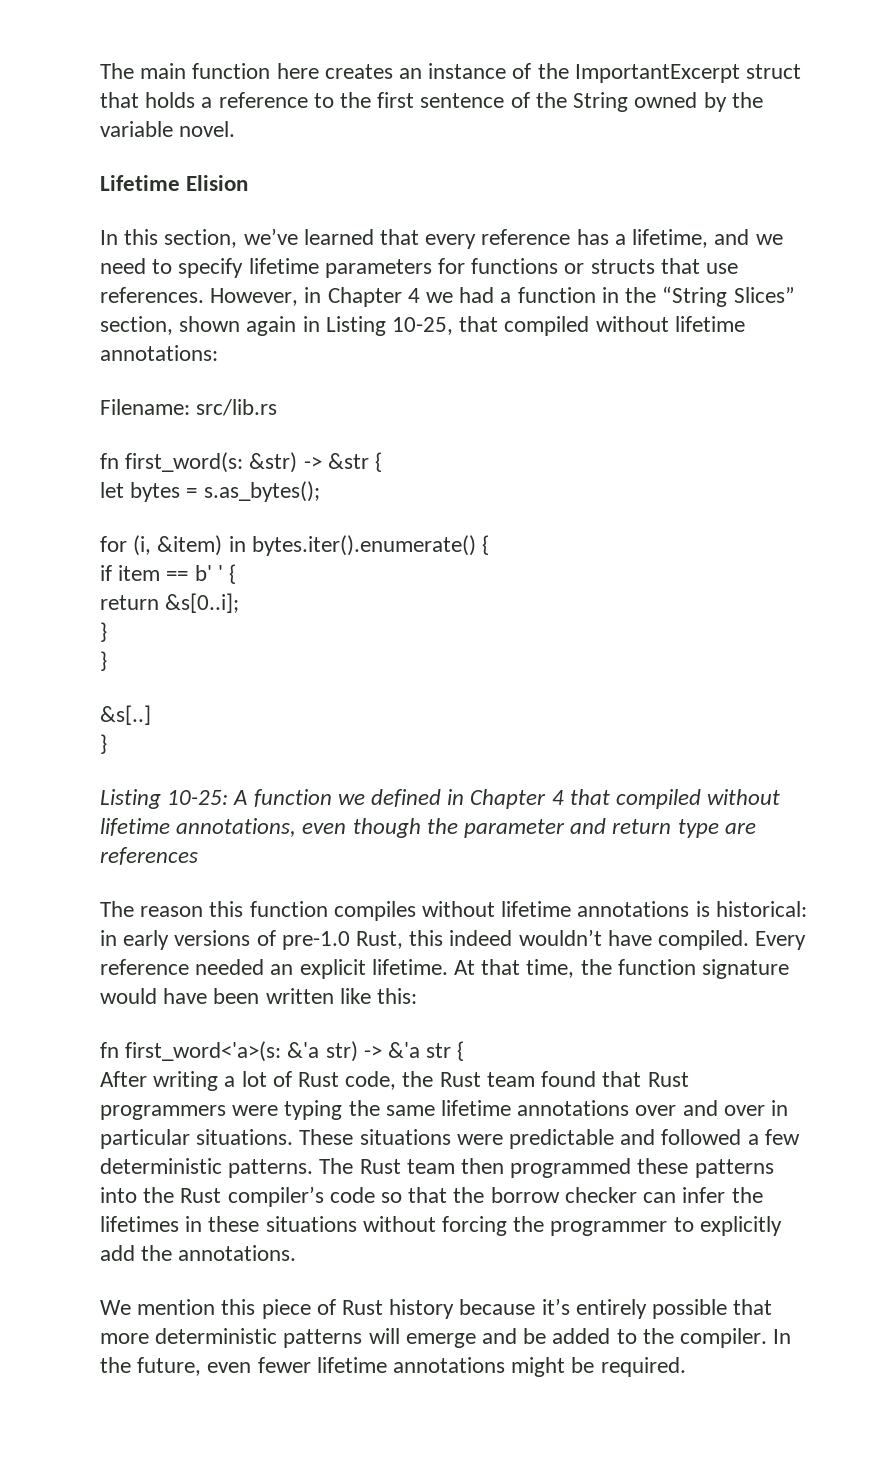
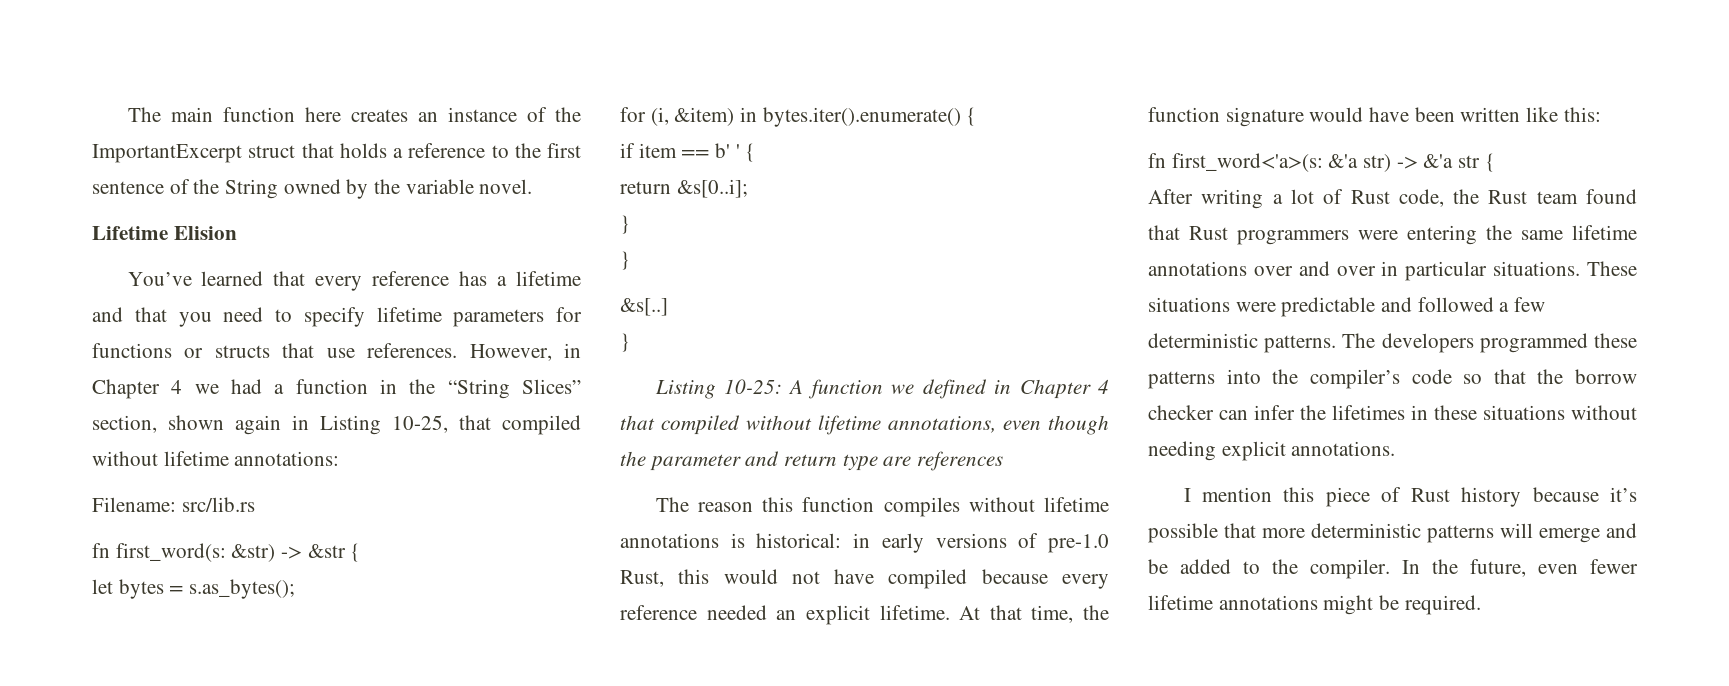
[100,228,298,248] In this section, we’ve -> [127,272,192,286] You’ve
[632,229,783,248] lifetime, and we -> [515,271,581,286] [92,307,212,327] lifetime and that you
[449,929,807,950] indeed wouldn’t have compiled. Every -> [723,569,1109,589] would not have compiled because every
[284,1100,343,1120] typing -> [1407,225,1477,245] entering
[359,1158,505,1174] Rust team then -> [1381,333,1474,353] developers
[180,1188,222,1203] Rust -> (1299, 376) none
[442,1216,782,1236] [100,1245,173,1261] forcing the programmer to explicitly add the -> [1148,441,1286,461] needing explicit
[100,1300,131,1315] We -> [1183,488,1191,502] I
[575,1299,647,1319] entirely -> (1637, 494) none

